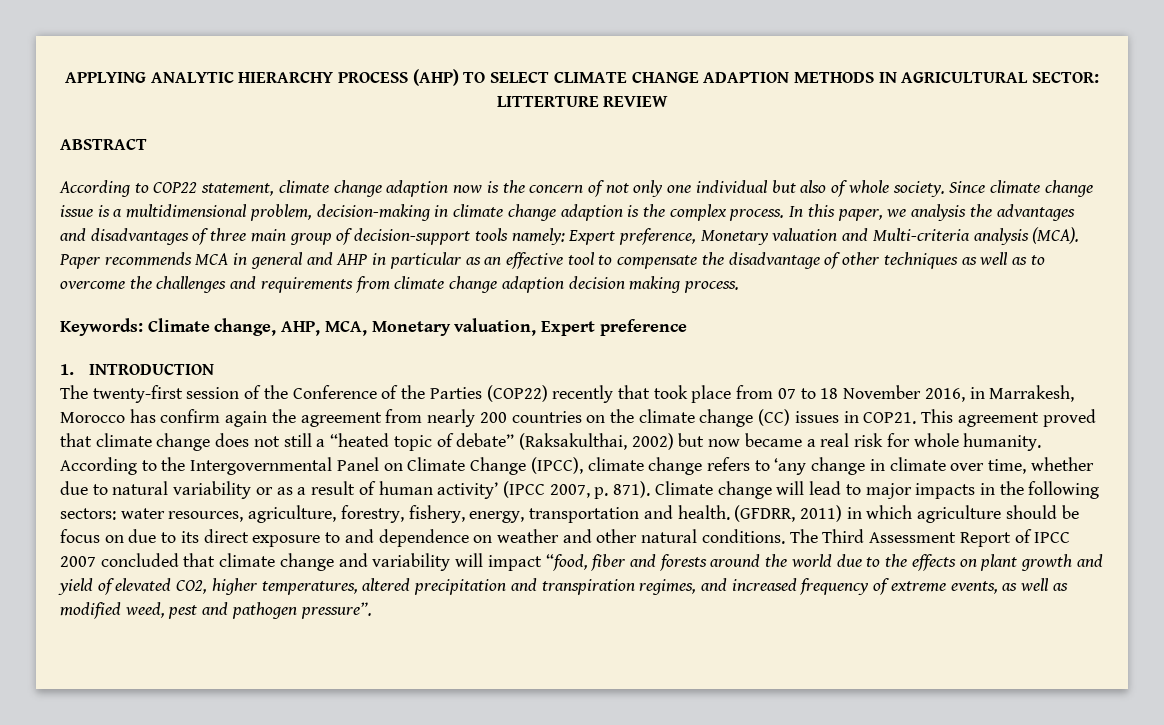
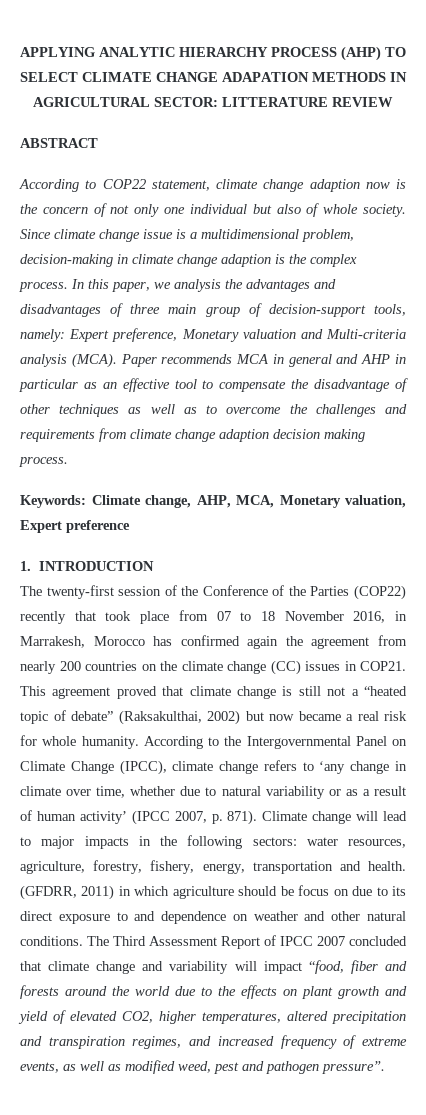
[703,72,790,83] ADAPTION -> [222,72,309,82] ADAPATION
[496,96,599,107] LITTERTURE -> [222,97,328,107] LITTERATURE
[474,228,508,241] tools -> [374,304,406,316] tools,
[160,409,221,423] confirm -> [180,635,240,646] confirmed
[215,433,312,447] does not still -> [282,686,346,696] is still not

